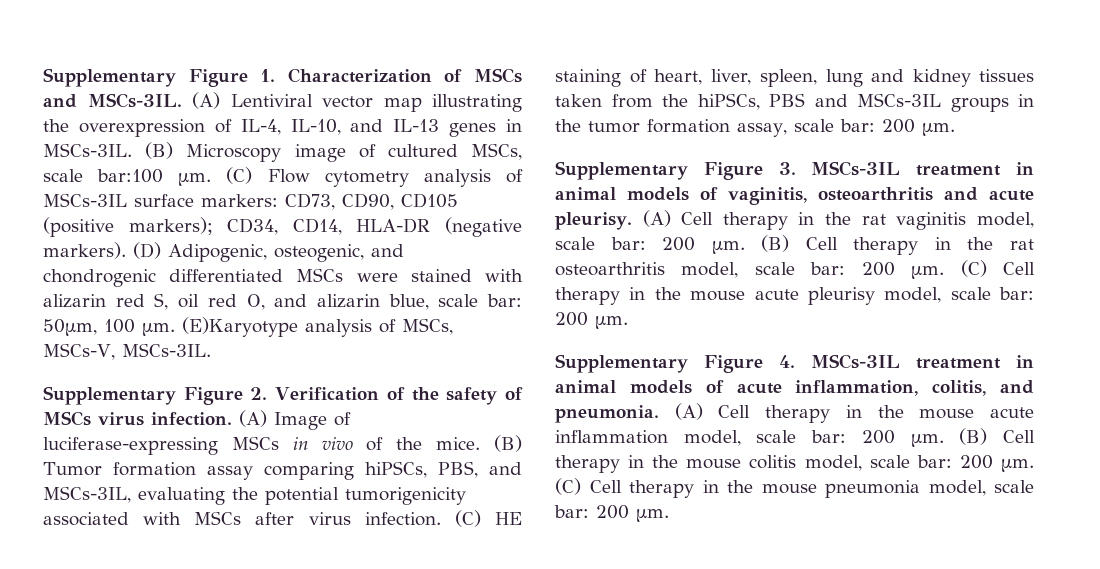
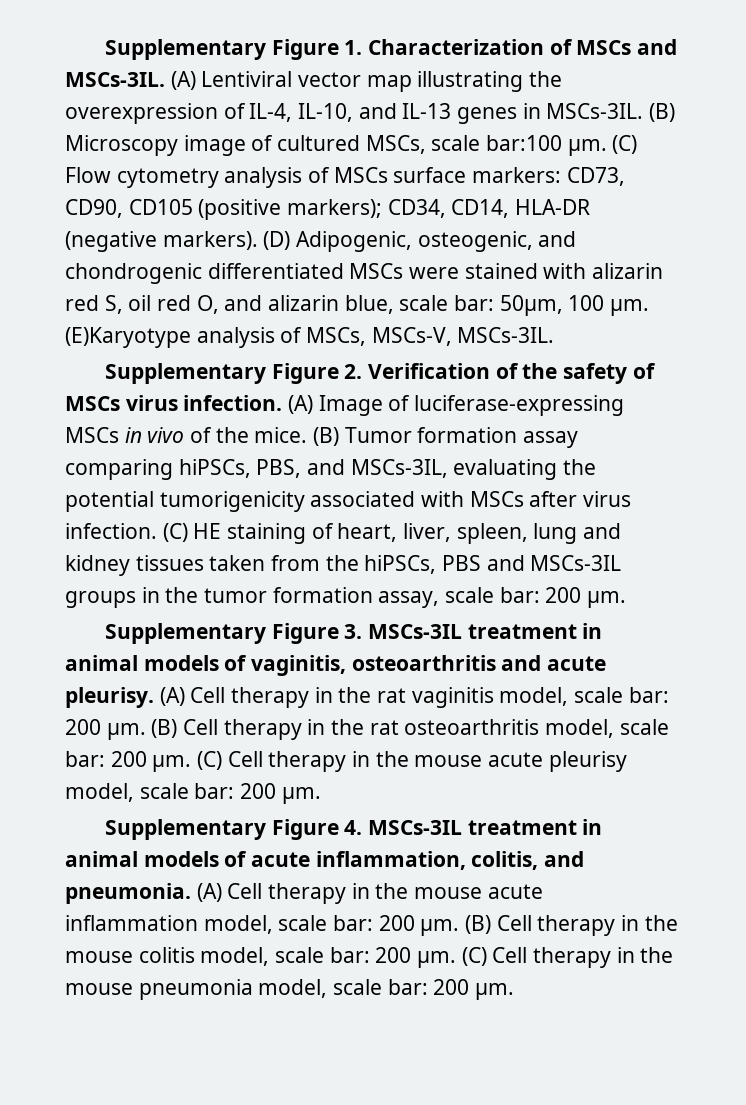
[43,193,127,207] MSCs-3IL -> [333,167,388,183] MSCs

